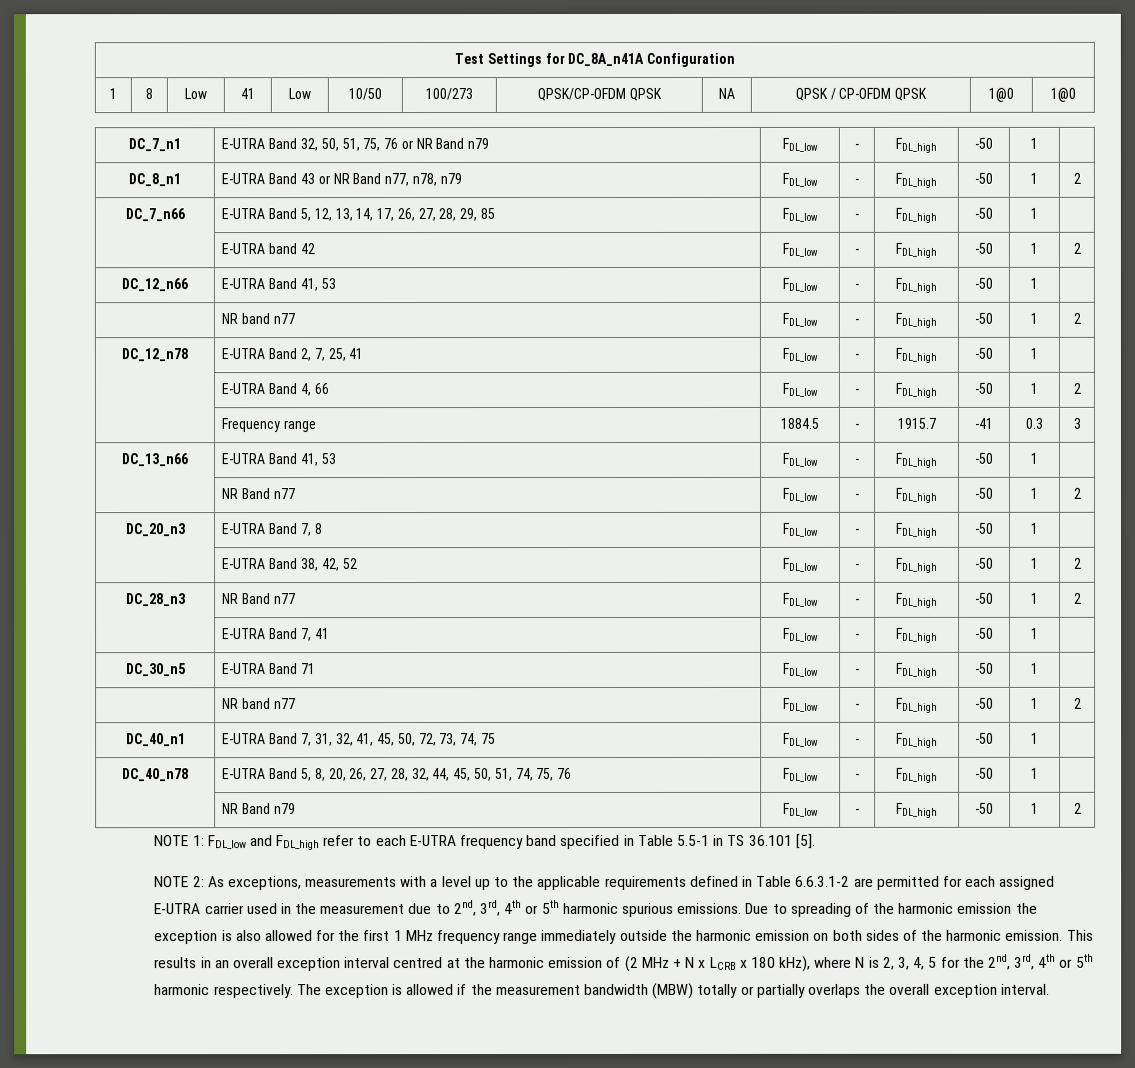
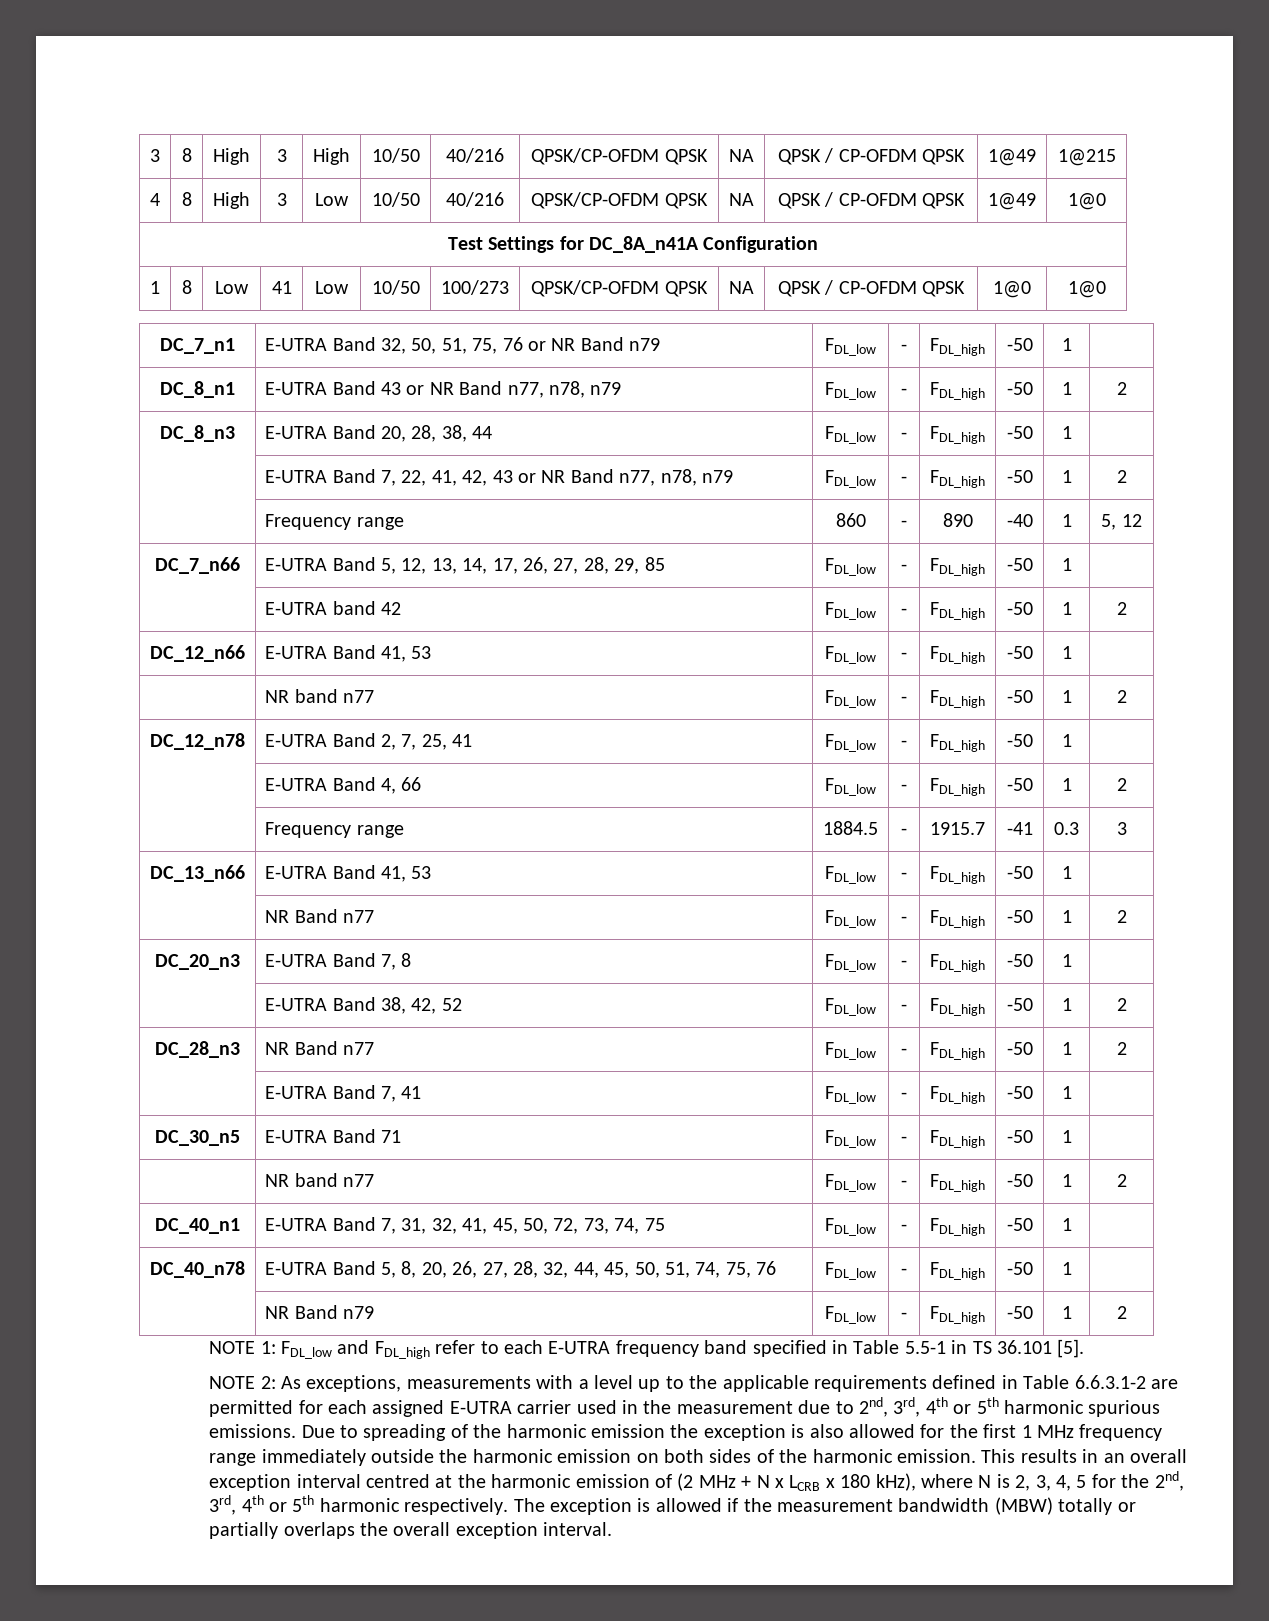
(453, 59) none -> [150,149,160,162] [181,148,192,162] [213,148,250,165] [276,149,287,162] [313,148,350,165] [371,148,420,163] [446,148,504,163] [531,148,708,165] [729,149,754,162] [777,148,966,165] [988,149,1036,166] [1057,149,1116,166] [150,193,160,206] [181,192,192,206] [213,192,250,209] [276,193,287,206] [315,193,349,206] [371,192,420,207] [446,192,504,207] [531,192,708,209] [729,193,754,206] [777,192,966,209] [988,193,1036,210] [1067,193,1106,210] 3 | 8 | High | 3 | High | 10/50 | 40/216 | QPSK/CP-OFDM QPSK | NA | QPSK / CP-OFDM QPSK | 1@49 | 1@215 // 4 | 8 | High | 3 | Low | 10/50 | 40/216 | QPSK/CP-OFDM QPSK | NA | QPSK / CP-OFDM QPSK | 1@49 | 1@0 //
(1081, 178) none -> [160,425,235,442] [265,425,493,442] [825,426,876,444] [901,432,907,439] [930,426,985,444] [1006,426,1033,439] [1061,426,1072,439] [265,469,734,486] [825,470,876,488] [901,476,907,483] [930,470,985,488] [1006,470,1033,483] [1061,470,1072,483] [1116,470,1127,483] [265,514,404,530] [835,513,866,527] [901,520,907,527] [942,513,973,527] [1006,514,1033,527] [1061,514,1072,527] [1101,514,1142,530] // DC_8_n3 | E-UTRA Band 20, 28, 38, 44 | FDL_low | - | FDL_high | -50 | 1 | // | E-UTRA Band 7, 22, 41, 42, 43 or NR Band n77, n78, n79 | FDL_low | - | FDL_high | -50 | 1 | 2 // | Frequency range | 860 | - | 890 | -40 | 1 | 5, 12

